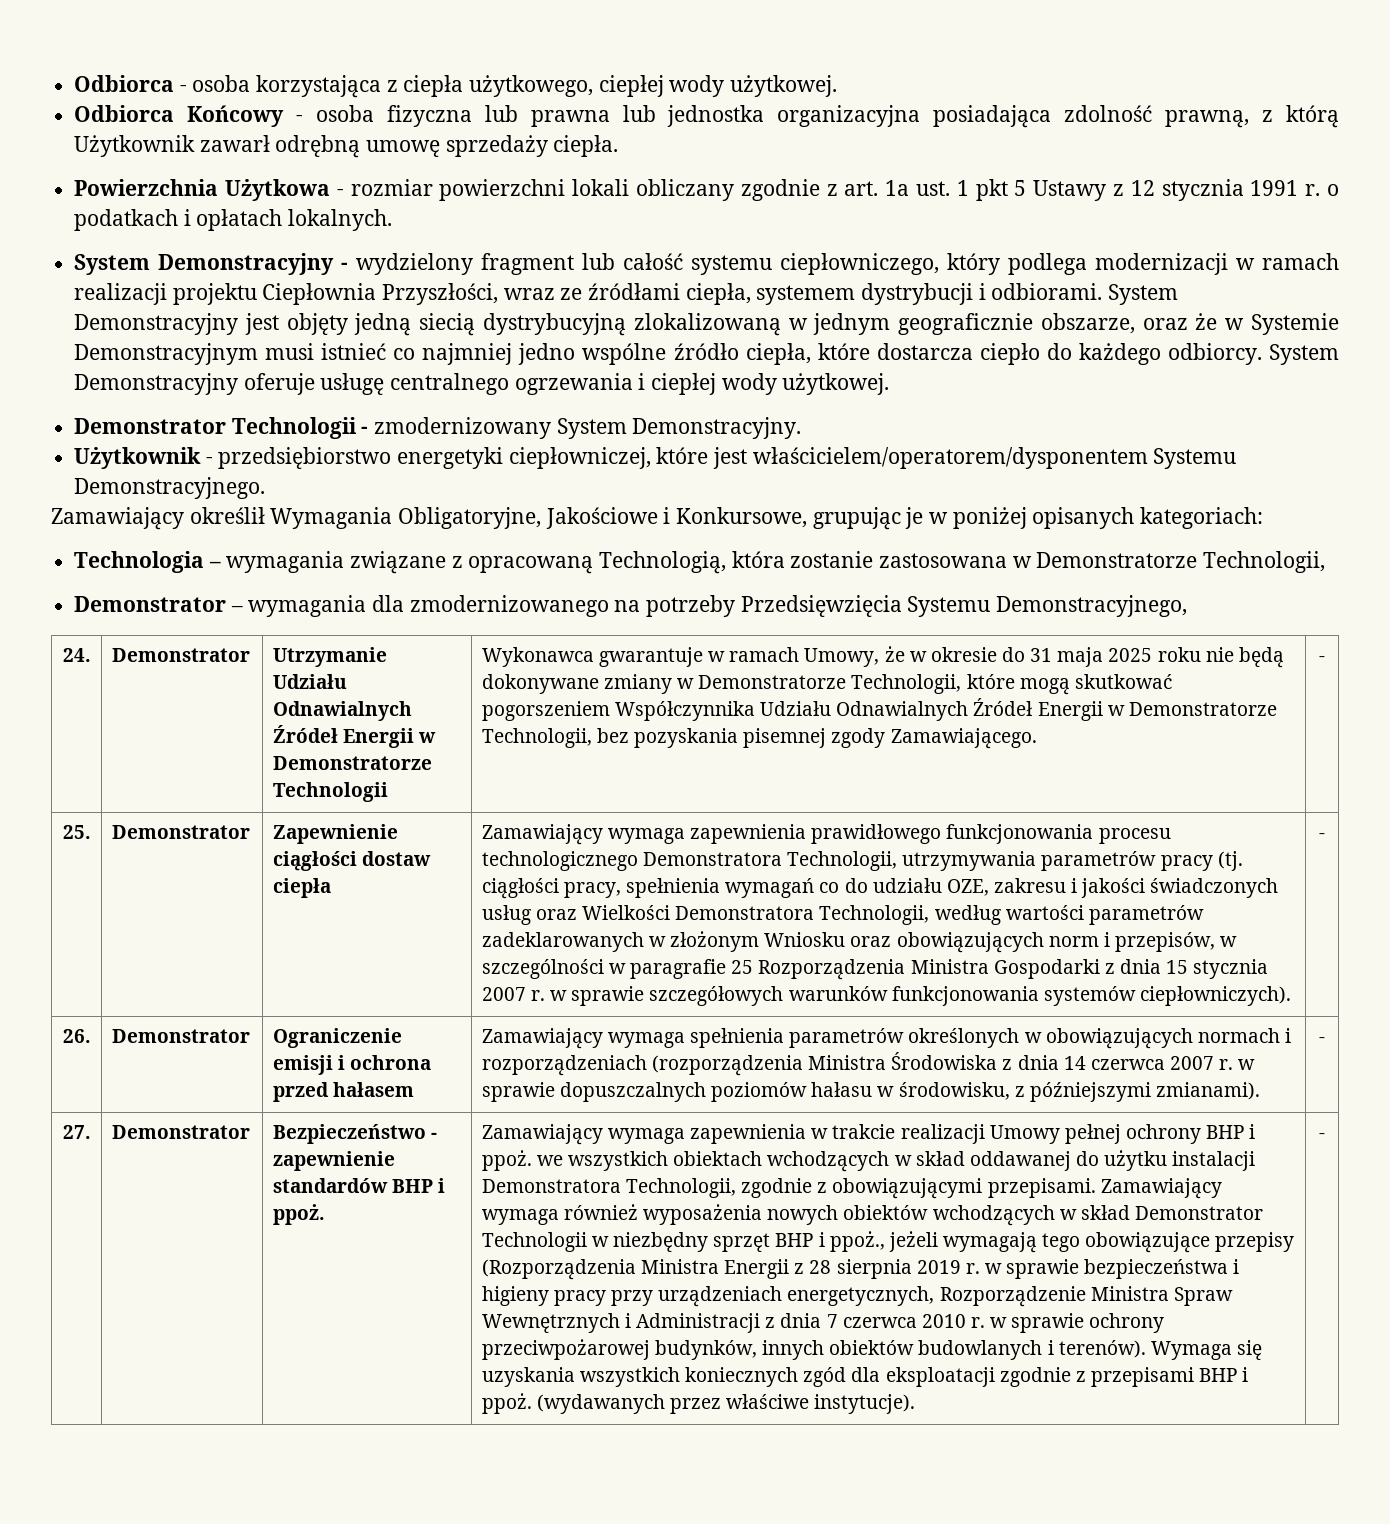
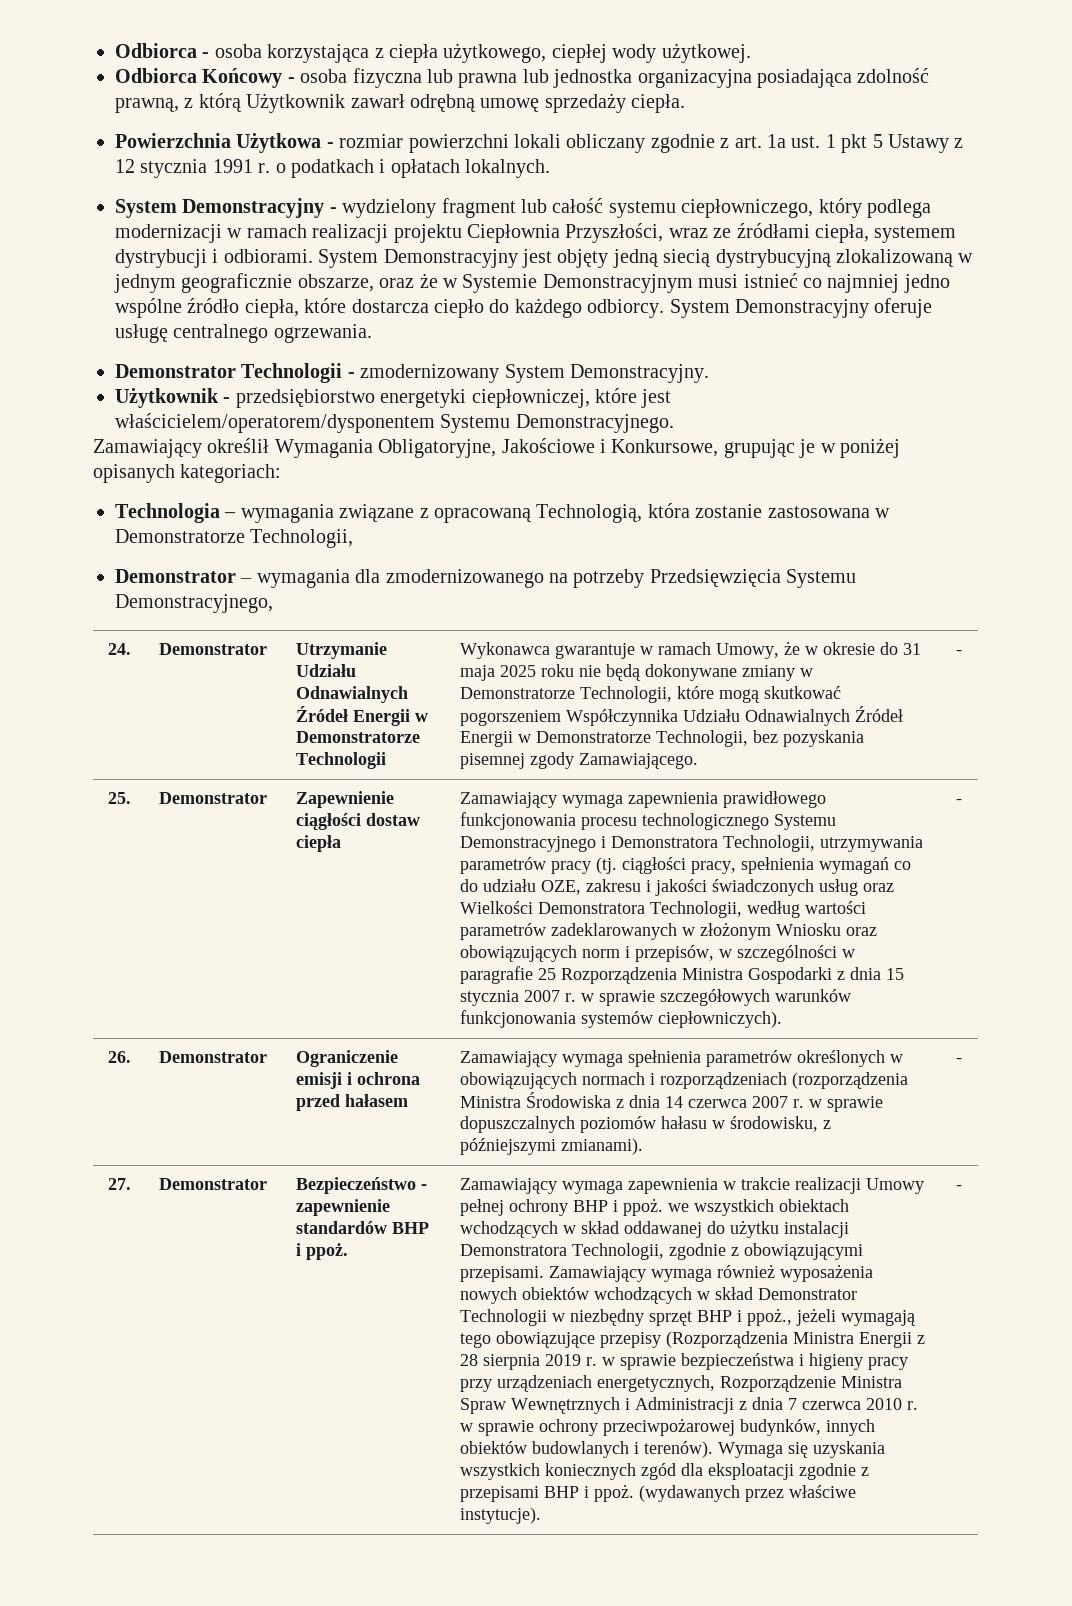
[514,373,890,395] ogrzewania i ciepłej wody użytkowej. -> [273,324,372,343] ogrzewania.
(638, 861) none -> [774,814,837,830] [460,836,607,852] Systemu Demonstracyjnego i

